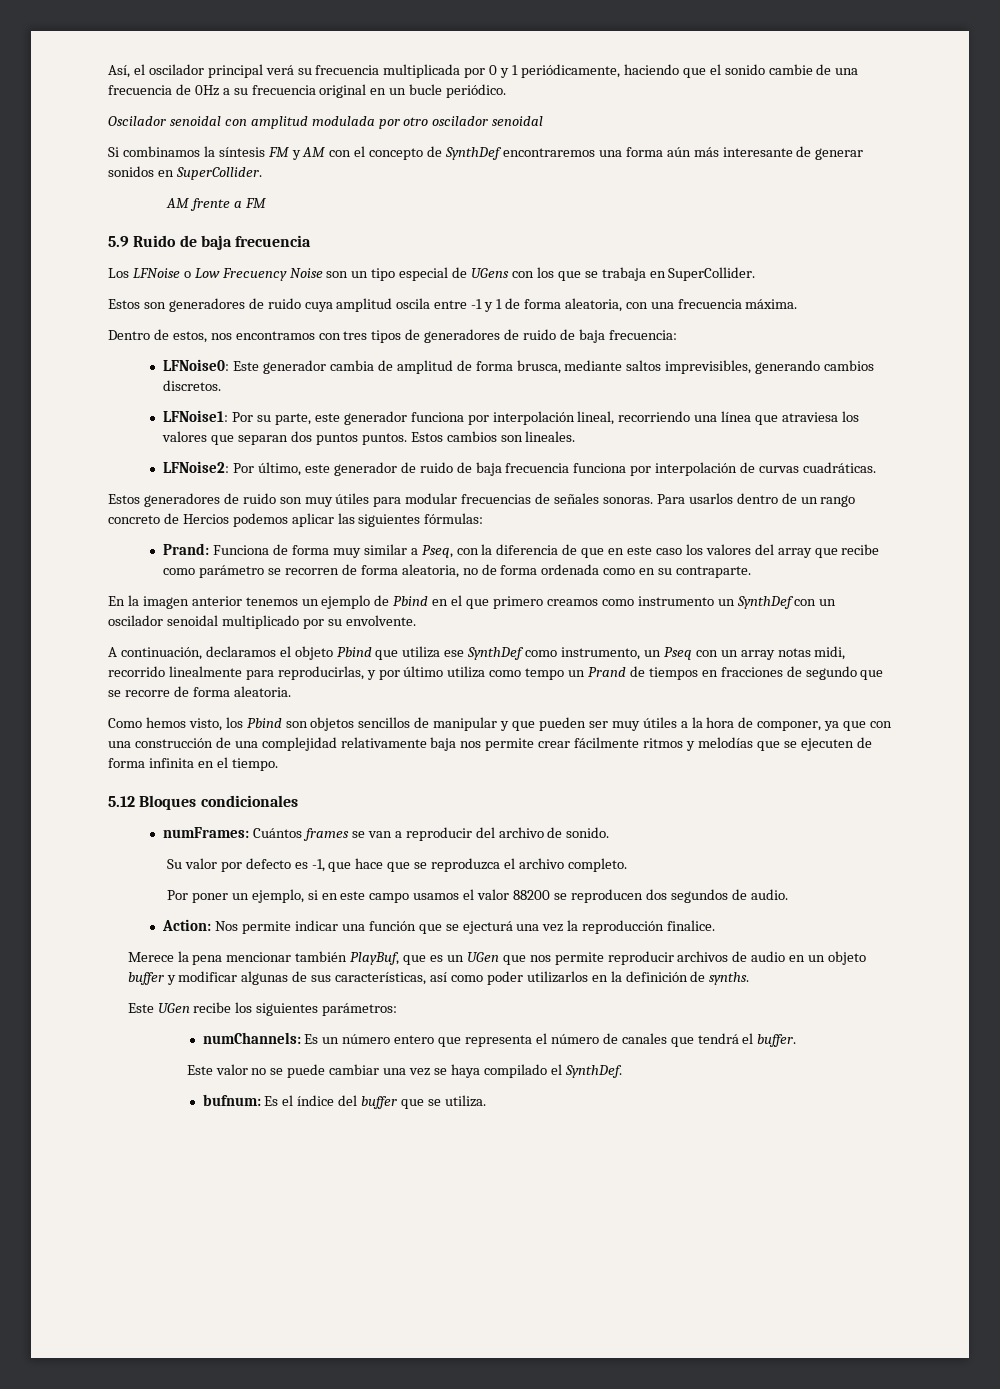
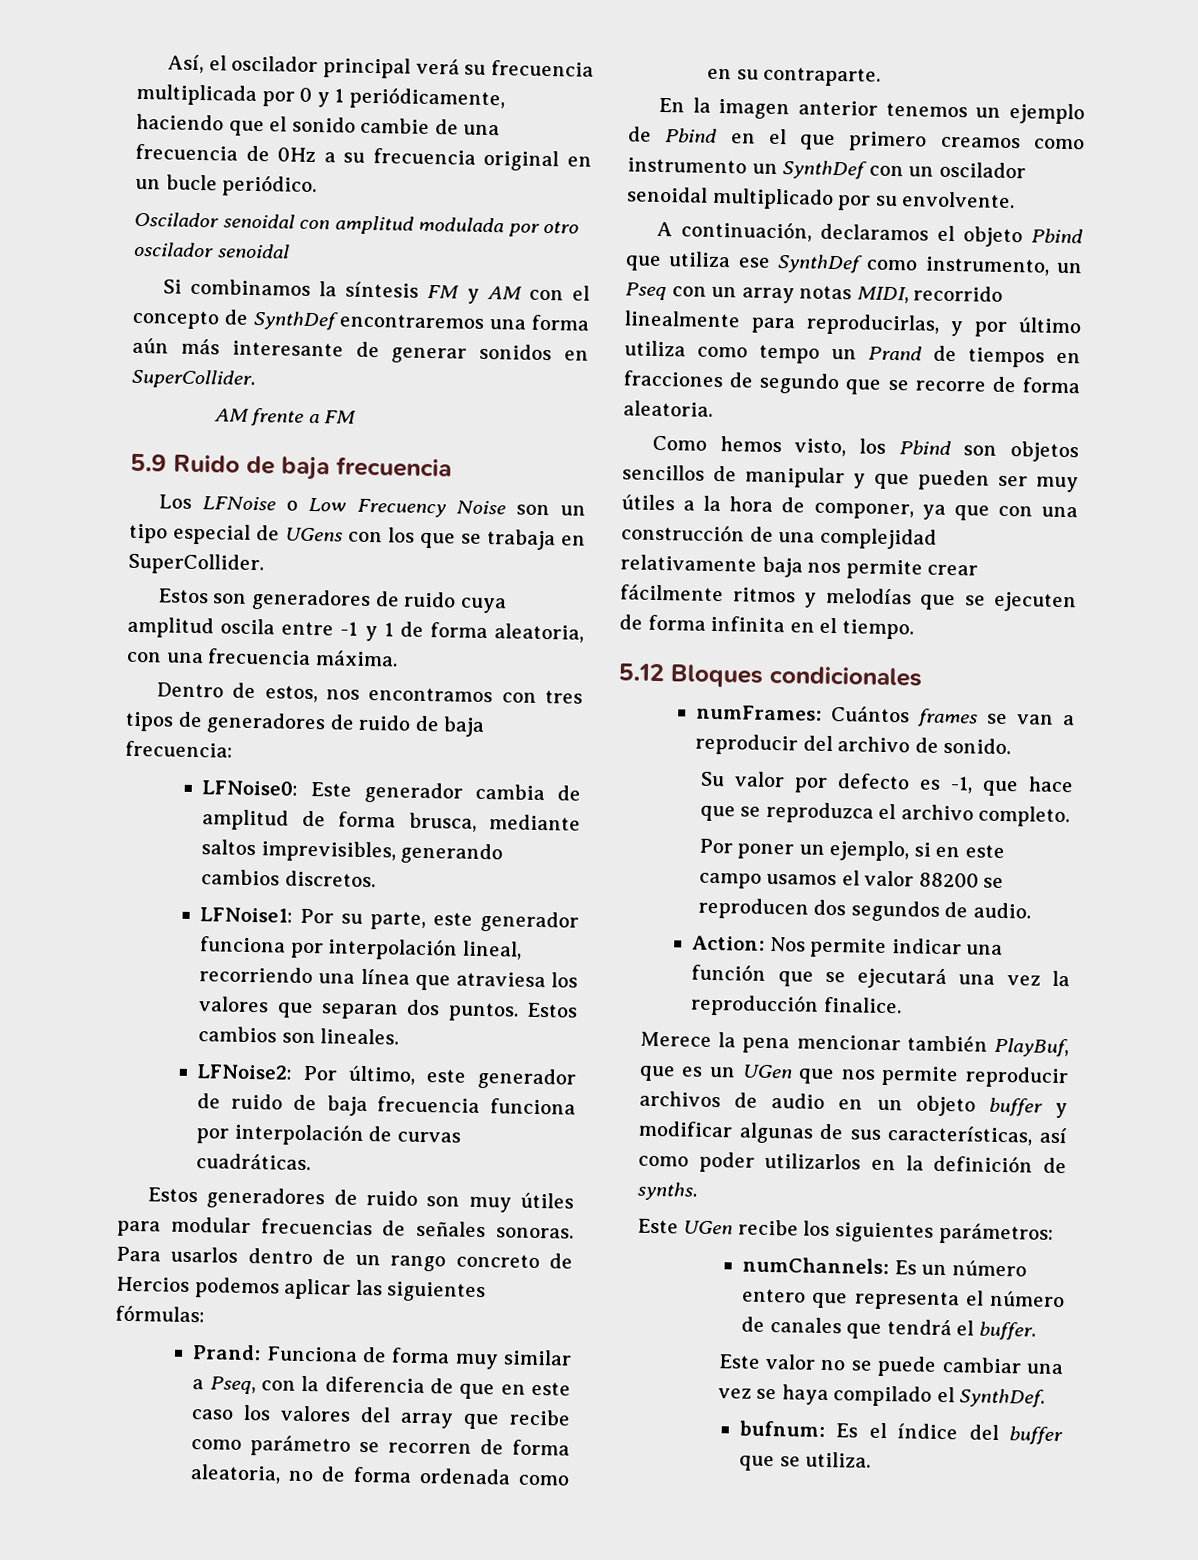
[315,433,358,445] puntos -> (441, 1007) none
[814,646,846,660] midi, -> [856,286,909,304] MIDI,
[462,921,513,934] ejecturá -> [857,967,948,990] ejecutará

